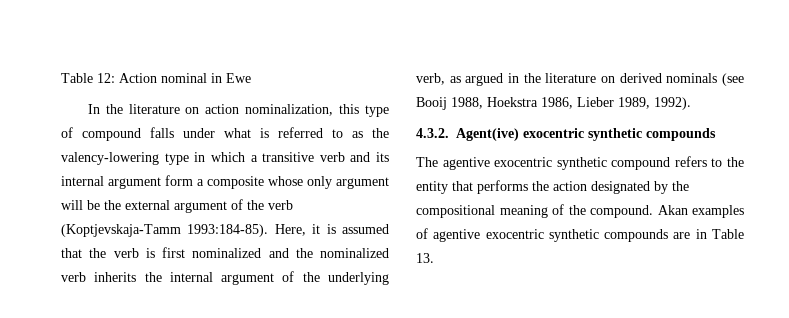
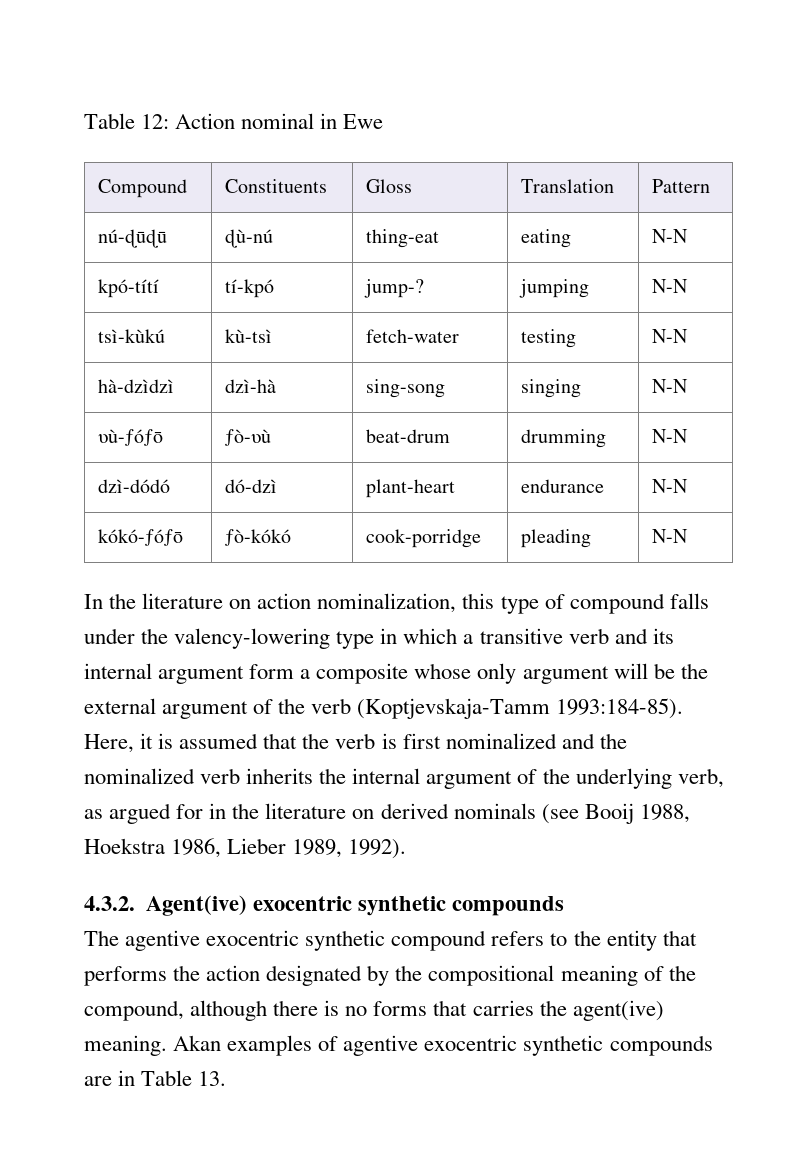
(251, 78) none -> [97,179,187,198] [224,179,327,193] [365,179,412,193] [520,179,614,193] [651,179,710,193] [97,229,167,248] [224,229,273,248] [365,229,439,248] [520,229,571,248] [651,229,688,243] [97,279,159,298] [224,279,274,298] [363,279,424,298] [518,279,589,298] [651,279,688,293] [97,329,165,343] [224,329,272,343] [365,329,459,343] [520,329,576,348] [651,329,688,343] [97,379,174,393] [224,379,276,393] [365,379,445,398] [520,379,581,398] [651,379,688,393] [97,429,163,446] [224,429,271,446] [365,429,450,443] [520,429,606,448] [651,429,688,443] [97,479,170,493] [224,479,277,493] [365,479,455,498] [520,479,604,493] [651,479,688,493] [97,529,183,546] [224,529,291,546] [365,529,481,548] [520,529,591,548] [651,529,688,543] // Compound | Constituents | Gloss | Translation | Pattern // nú-ɖūɖū | ɖù-nú | thing-eat | eating | N-N // kpó-títí | tí-kpó | jump-? | jumping | N-N // tsì-kùkú | kù-tsì | fetch-water | testing | N-N // hà-dzìdzì | dzì-hà | sing-song | singing | N-N // υù-ƒóƒō | ƒò-υù | beat-drum | drumming | N-N // dzì-dódó | dó-dzì | plant-heart | endurance | N-N // kókó-ƒóƒō | ƒò-kókó | cook-porridge | pleading | N-N
[224,127,363,138] what is referred to as -> (135, 636) none
(504, 79) none -> [176,804,204,819] for
[590,205,653,218] compound. -> [84,1000,664,1021] [84,1035,167,1056] compound, although there is no forms that carries the agent(ive) meaning.

